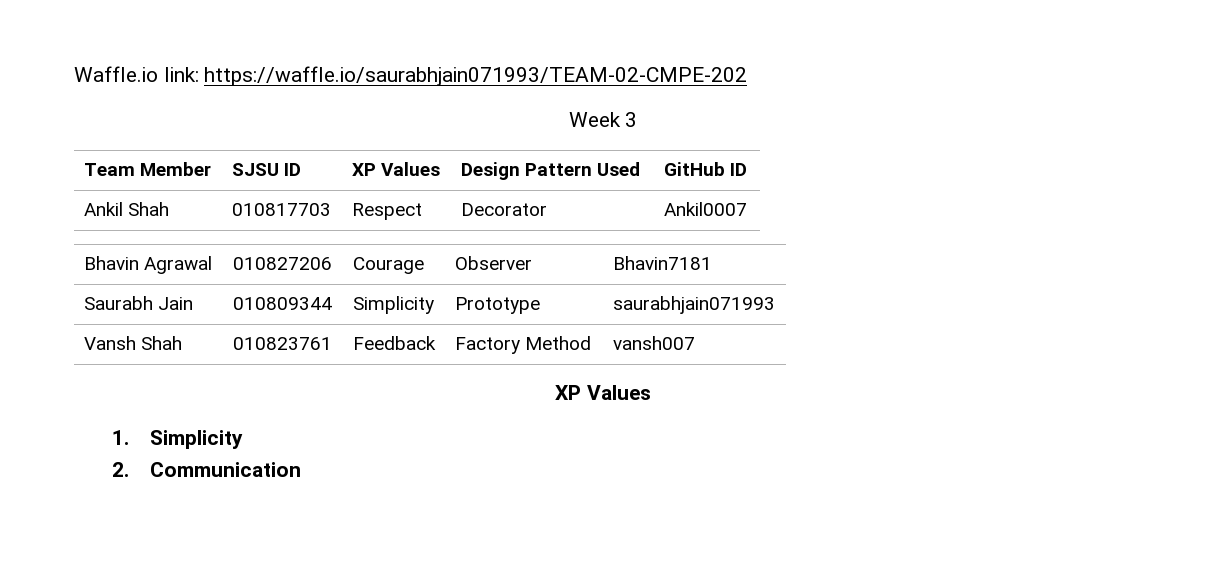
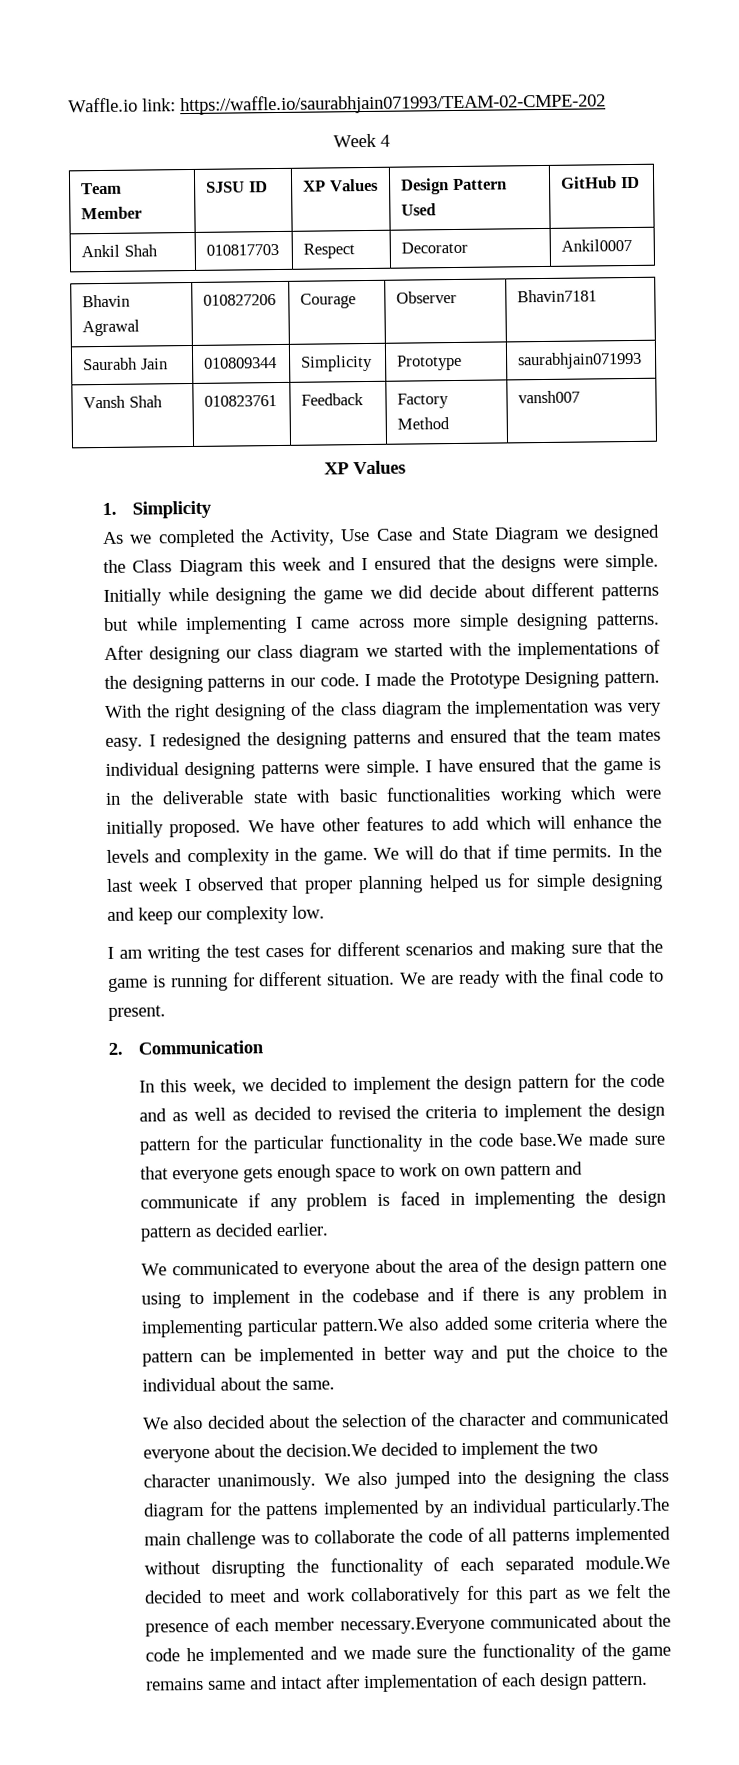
[625,112,638,127] 3 -> [379,134,390,147] 4
[111,462,301,477] 2. Communication -> [103,524,661,548] [103,553,660,577] [103,582,659,606] [103,612,661,635] [104,639,661,664] [104,671,661,693] [104,699,663,722] [105,728,661,751] [105,757,662,780] [105,786,663,805] [106,814,663,838] [106,843,662,867] [106,872,663,894] [107,905,326,925] [107,939,664,963] [108,968,664,992] [108,1005,167,1021] [108,1040,265,1055] [139,1073,665,1096] [139,1102,665,1122] [139,1132,665,1155] [140,1161,584,1184] [140,1189,666,1212] [140,1222,330,1242] [141,1257,667,1278] [141,1285,667,1309] [141,1314,668,1338] [142,1343,669,1367] [142,1376,336,1392] [143,1410,670,1430] [143,1440,599,1463] [143,1468,669,1491] [144,1497,670,1521] [144,1526,671,1550] [144,1555,670,1578] [145,1583,671,1606] [145,1613,671,1637] [145,1642,671,1665] [146,1672,649,1693] As we completed the Activity, Use Case and State Diagram we designed the Class Diagram this week and I ensured that the designs were simple. Initially while designing the game we did decide about different patterns but while implementing I came across more simple designing patterns. After designing our class diagram we started with the implementations of the designing patterns in our code. I made the Prototype Designing pattern. With the right designing of the class diagram the implementation was very easy. I redesigned the designing patterns and ensured that the team mates individual designing patterns were simple. I have ensured that the game is in the deliverable state with basic functionalities working which were initially proposed. We have other features to add which will enhance the levels and complexity in the game. We will do that if time permits. In the last week I observed that proper planning helped us for simple designing and keep our complexity low. // I am writing the test cases for different scenarios and making sure that the game is running for different situation. We are ready with the final code to present. // 2. Communication // In this week, we decided to implement the design pattern for the code and as well as decided to revised the criteria to implement the design pattern for the particular functionality in the code base.We made sure that everyone gets enough space to work on own pattern and communicate if any problem is faced in implementing the design pattern as decided earlier. // We communicated to everyone about the area of the design pattern one using to implement in the codebase and if there is any problem in implementing particular pattern.We also added some criteria where the pattern can be implemented in better way and put the choice to the individual about the same. // We also decided about the selection of the character and communicated everyone about the decision.We decided to implement the two character unanimously. We also jumped into the designing the class diagram for the pattens implemented by an individual particularly.The main challenge was to collaborate the code of all patterns implemented without disrupting the functionality of each separated module.We decided to meet and work collaboratively for this part as we felt the presence of each member necessary.Everyone communicated about the code he implemented and we made sure the functionality of the game remains same and intact after implementation of each design pattern.

